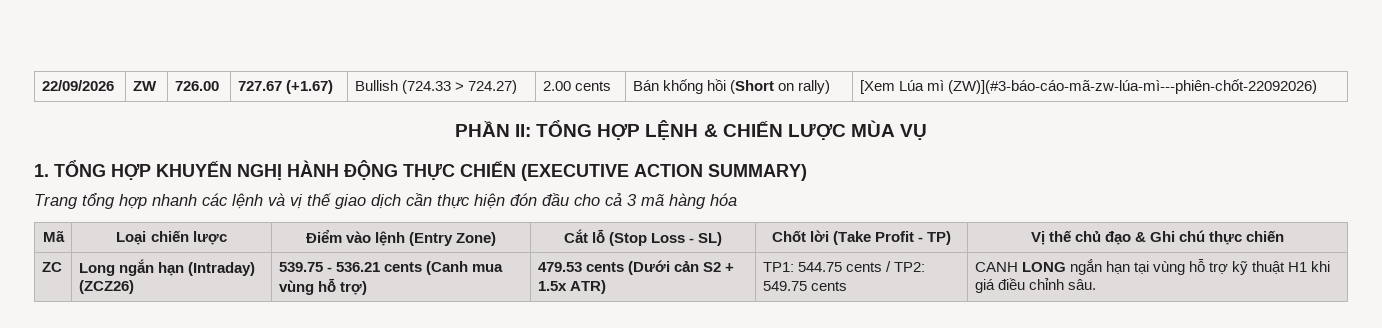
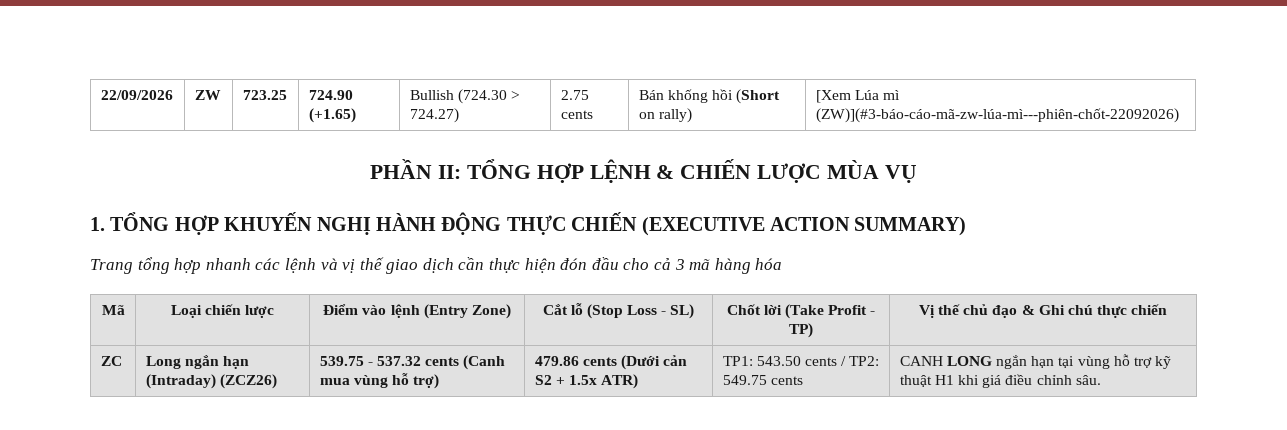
[174,81,219,91] [237,80,333,94] 726.00 | 727.67 (+1.67) -> [242,90,287,100] [308,90,353,100] [308,108,356,123] 723.25 | 724.90 (+1.65)
[401,80,451,94] (724.33 -> [457,89,507,104] (724.30
[542,81,571,91] 2.00 -> [560,90,589,100] 2.75
[336,262,381,272] 536.21 -> [376,356,421,366] 537.32
[537,262,582,272] 479.53 -> [534,356,579,366] 479.86
[797,262,842,272] 544.75 -> [756,356,801,366] 543.50

